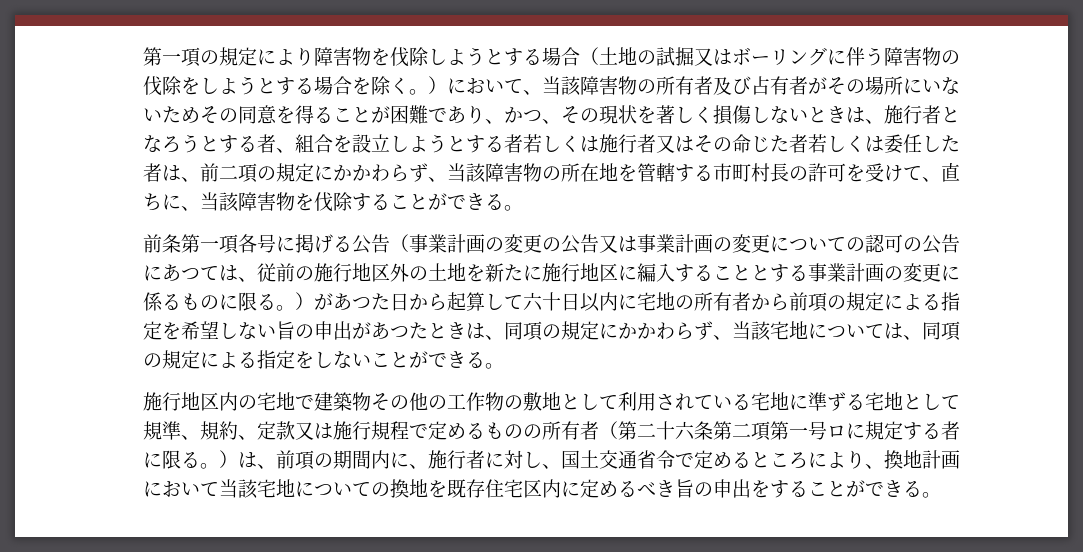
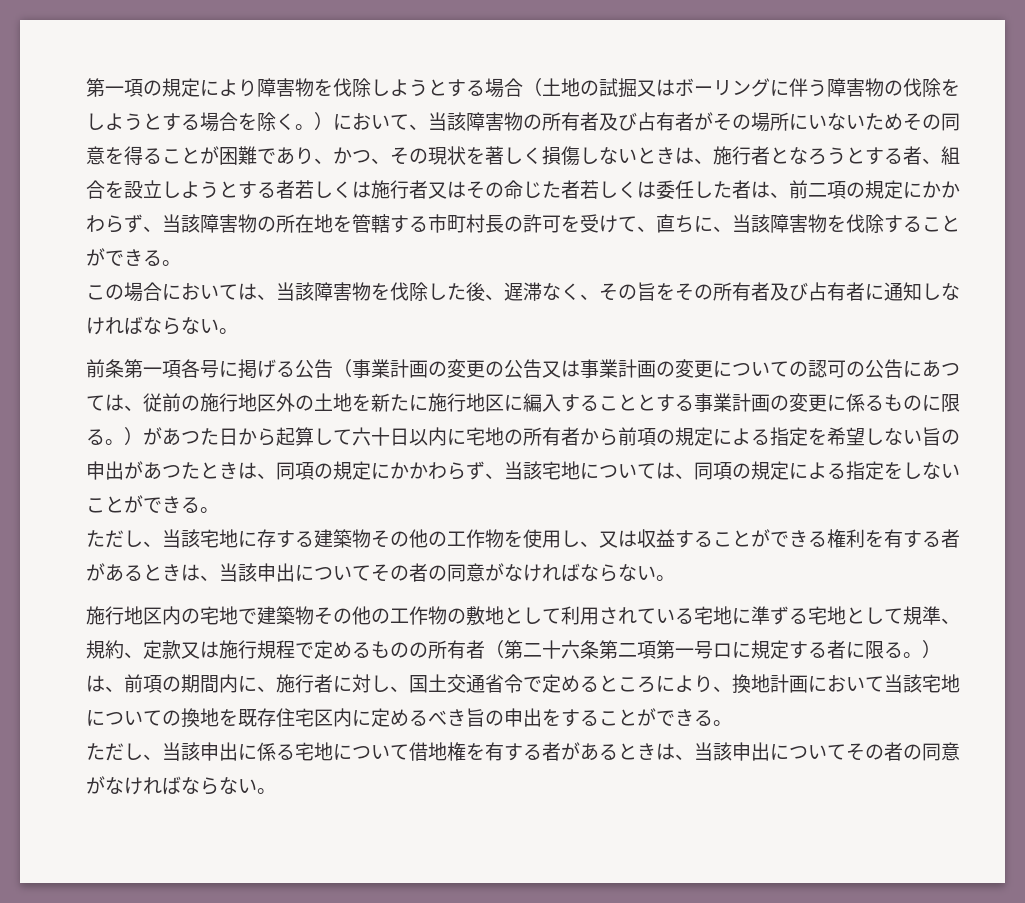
(523, 208) none -> [86,282,961,302] [86,316,239,335] // この場合においては、当該障害物を伐除した後、遅滞なく、その旨をその所有者及び占有者に通知しなければならない。
(504, 366) none -> [86,529,961,548] [86,563,676,582] // ただし、当該宅地に存する建築物その他の工作物を使用し、又は収益することができる権利を有する者があるときは、当該申出についてその者の同意がなければならない。
(941, 495) none -> [86,742,961,761] [86,776,277,795] // ただし、当該申出に係る宅地について借地権を有する者があるときは、当該申出についてその者の同意がなければならない。

